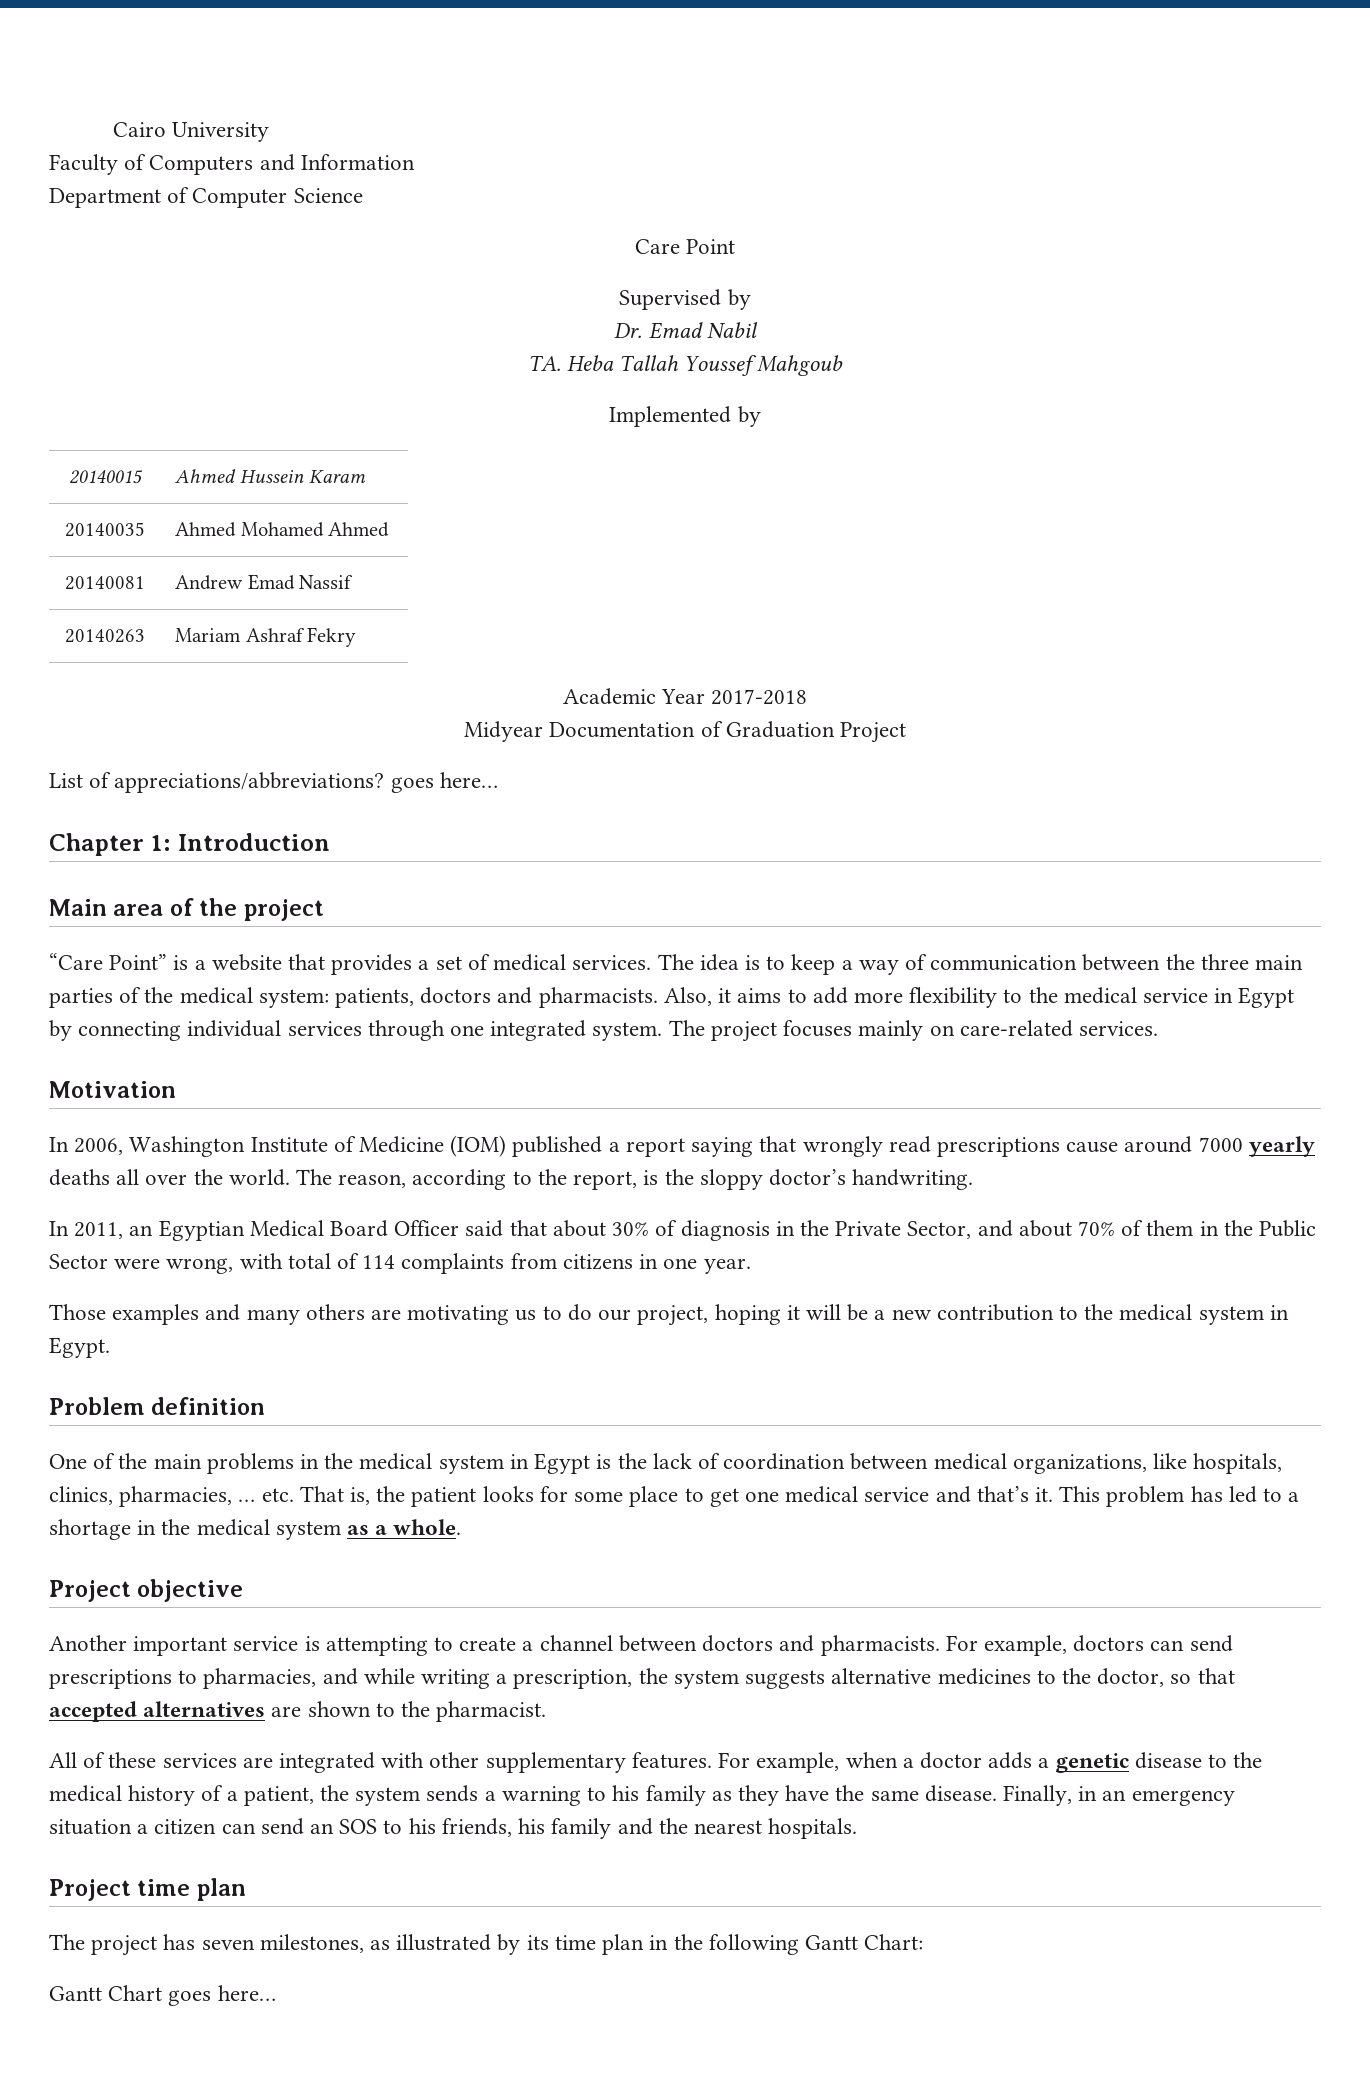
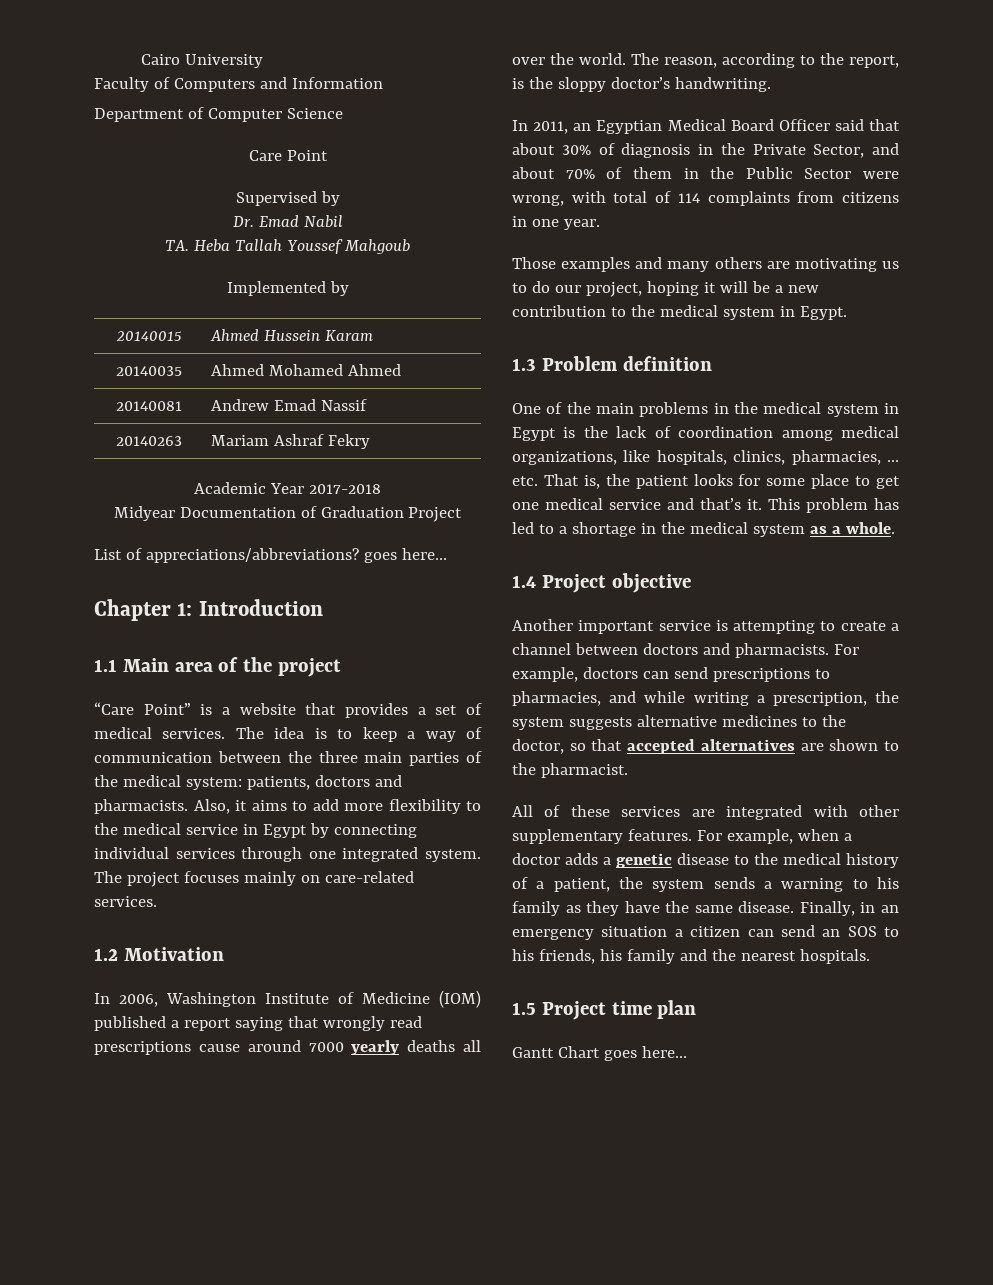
(330, 842) none -> [94,659,117,672] 1.1
(1158, 1028) none -> [94,948,118,961] 1.2
(110, 1347) none -> [512,358,536,371] 1.3
[850,1453,929,1470] between -> [781,430,833,441] among
(462, 1527) none -> [512,575,536,588] 1.4
(858, 1828) none -> [512,1002,536,1015] 1.5
[49,1934,924,1956] // The project has seven milestones, as illustrated by its time plan in the following Gantt Chart: -> (697, 1009) none

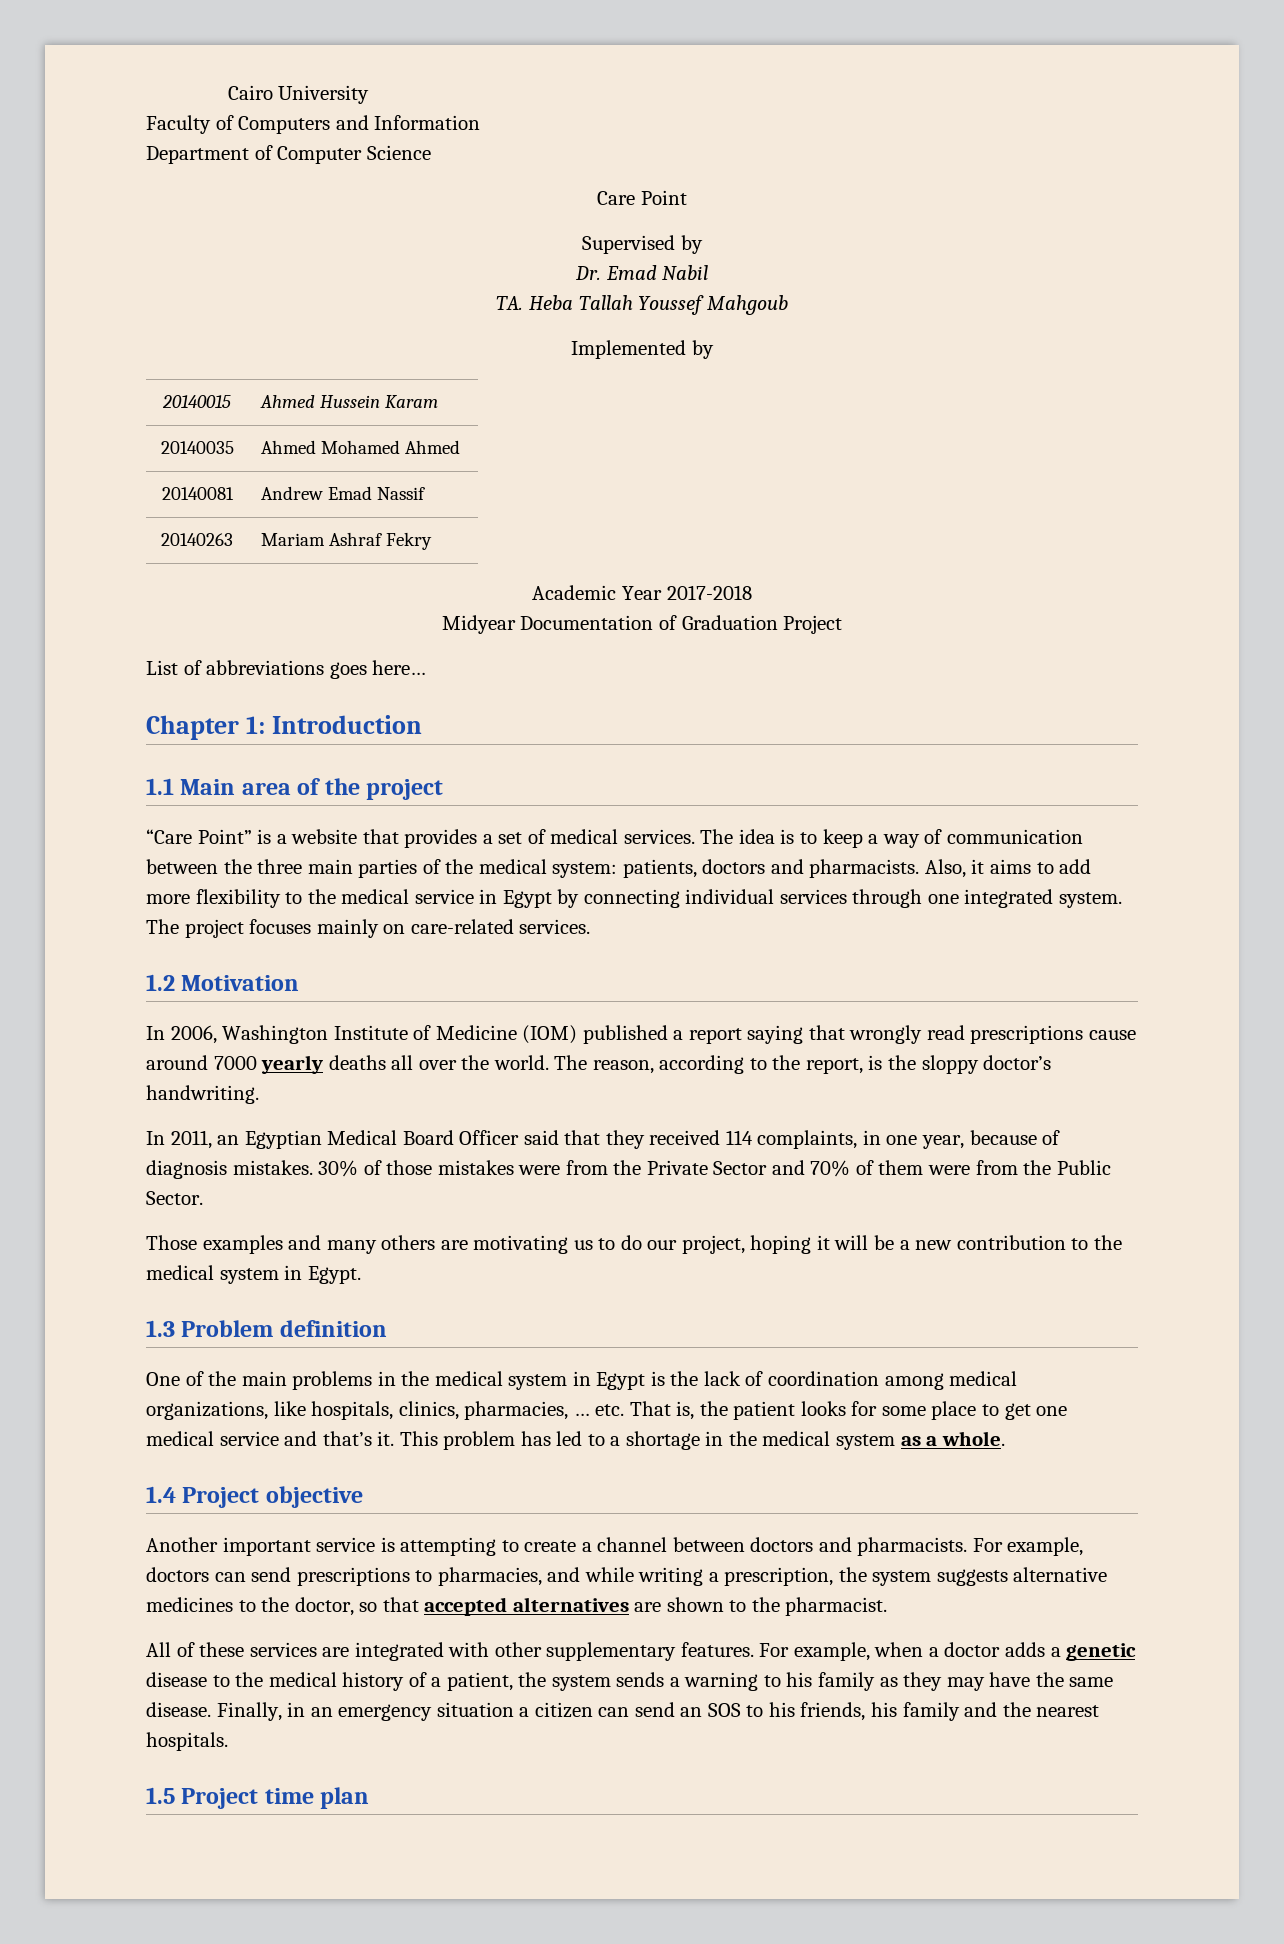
[145,548,359,563] appreciations/abbreviations? -> [206,660,325,675] abbreviations
[512,143,899,158] [512,167,899,179] [512,191,899,206] [512,216,600,230] about 30% of diagnosis in the Private Sector, and about 70% of them in the Public Sector were wrong, with total of 114 complaints from citizens in one year. -> [605,1130,1061,1149] [146,1160,1111,1179] [146,1191,203,1205] they received 114 complaints, in one year, because of diagnosis mistakes. 30% of those mistakes were from the Private Sector and 70% of them were from the Public Sector.
(620, 908) none -> [946,1677,985,1691] may
[512,1046,687,1061] // Gantt Chart goes here… -> (370, 1798) none

